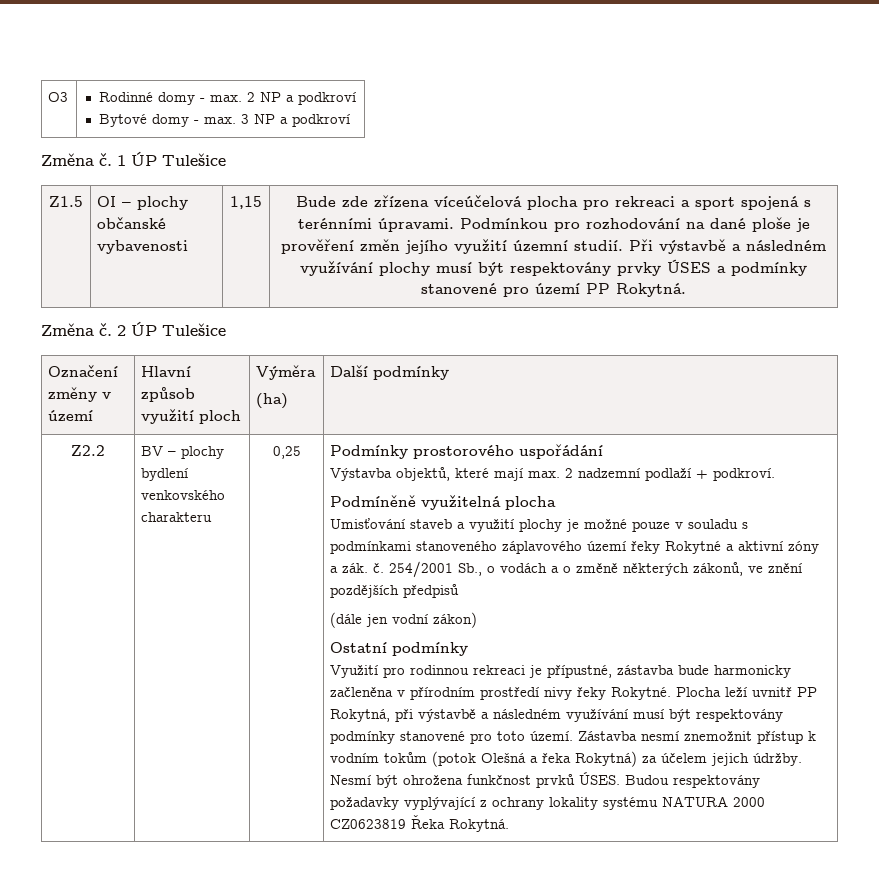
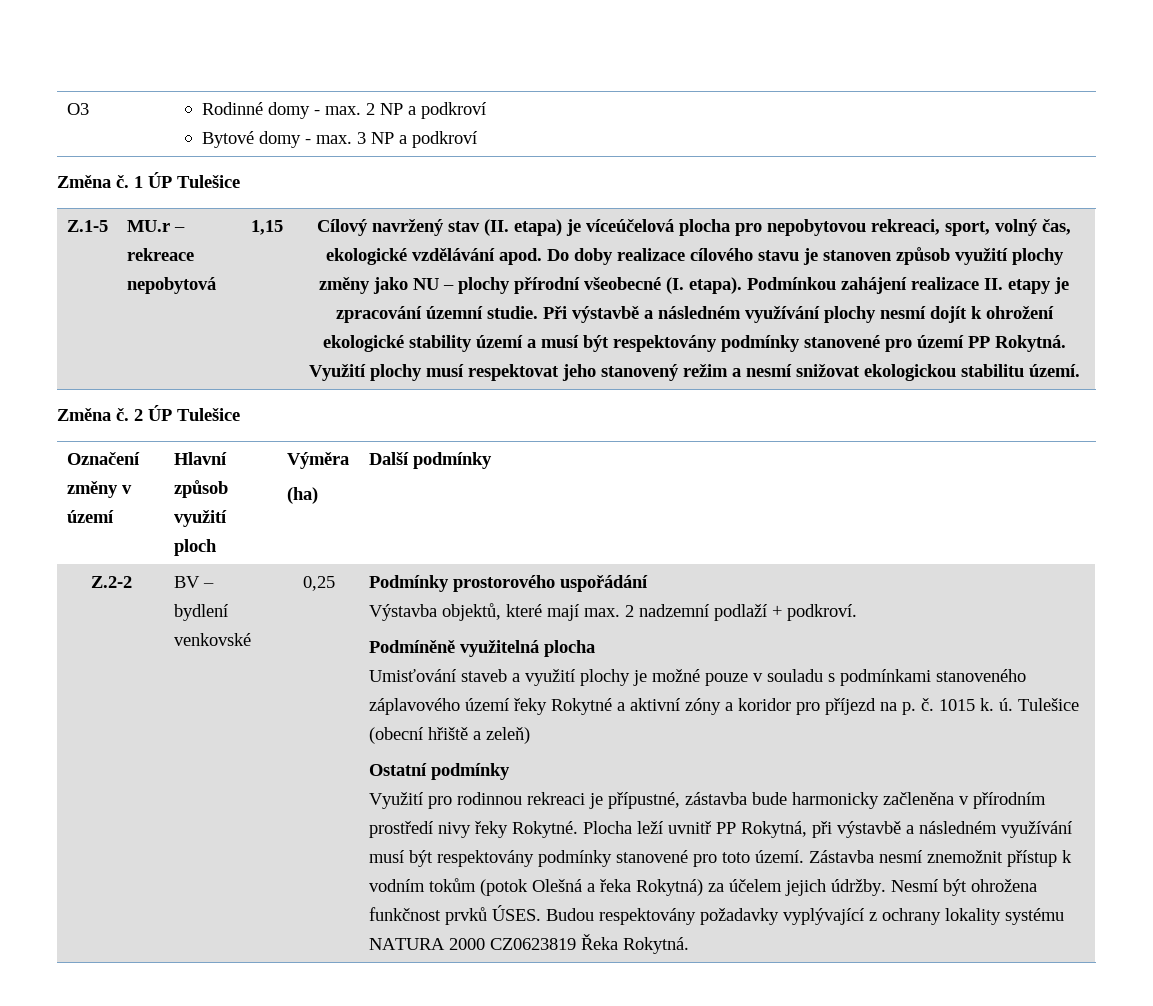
[49,196,83,207] [97,196,189,210] [97,217,167,229] [97,240,189,254] [230,196,262,209] [296,195,811,210] [297,217,810,232] [281,239,623,254] Z1.5 | OI – plochy občanské vybavenosti | 1,15 | Bude zde zřízena víceúčelová plocha pro rekreaci a sport spojená s terénními úpravami. Podmínkou pro rozhodování na dané ploše je prověření změn jejího využití územní studií. -> [67,220,108,232] [126,220,185,232] [126,248,194,261] [126,277,216,294] [250,220,283,235] [317,219,1071,236] [325,247,1064,265] [319,277,1069,294] [335,306,538,323] Z.1-5 | MU.r – rekreace nepobytová | 1,15 | Cílový navržený stav (II. etapa) je víceúčelová plocha pro nepobytovou rekreaci, sport, volný čas, ekologické vzdělávání apod. Do doby realizace cílového stavu je stanoven způsob využití plochy změny jako NU – plochy přírodní všeobecné (I. etapa). Podmínkou zahájení realizace II. etapy je zpracování územní studie.
[436,259,726,276] musí být respektovány prvky ÚSES a -> [879,306,1054,323] [322,335,717,352] nesmí dojít k ohrožení ekologické stability území a musí být respektovány
(686, 290) none -> [308,364,1080,381] Využití plochy musí respektovat jeho stanovený režim a nesmí snižovat ekologickou stabilitu území.
[71,445,105,456] Z2.2 -> [90,576,132,588] Z.2-2
[181,446,225,459] [141,468,189,481] [141,490,226,500] [141,512,213,522] plochy bydlení venkovského charakteru -> [173,604,228,621] [173,633,251,646] bydlení venkovské
[342,561,803,578] [330,584,460,598] [330,612,478,628] zák. č. 254/2001 Sb., o vodách a o změně některých zákonů, ve znění pozdějších předpisů // (dále jen vodní zákon) -> [737,698,1079,715] [368,727,530,744] koridor pro příjezd na p. č. 1015 k. ú. Tulešice (obecní hřiště a zeleň)

